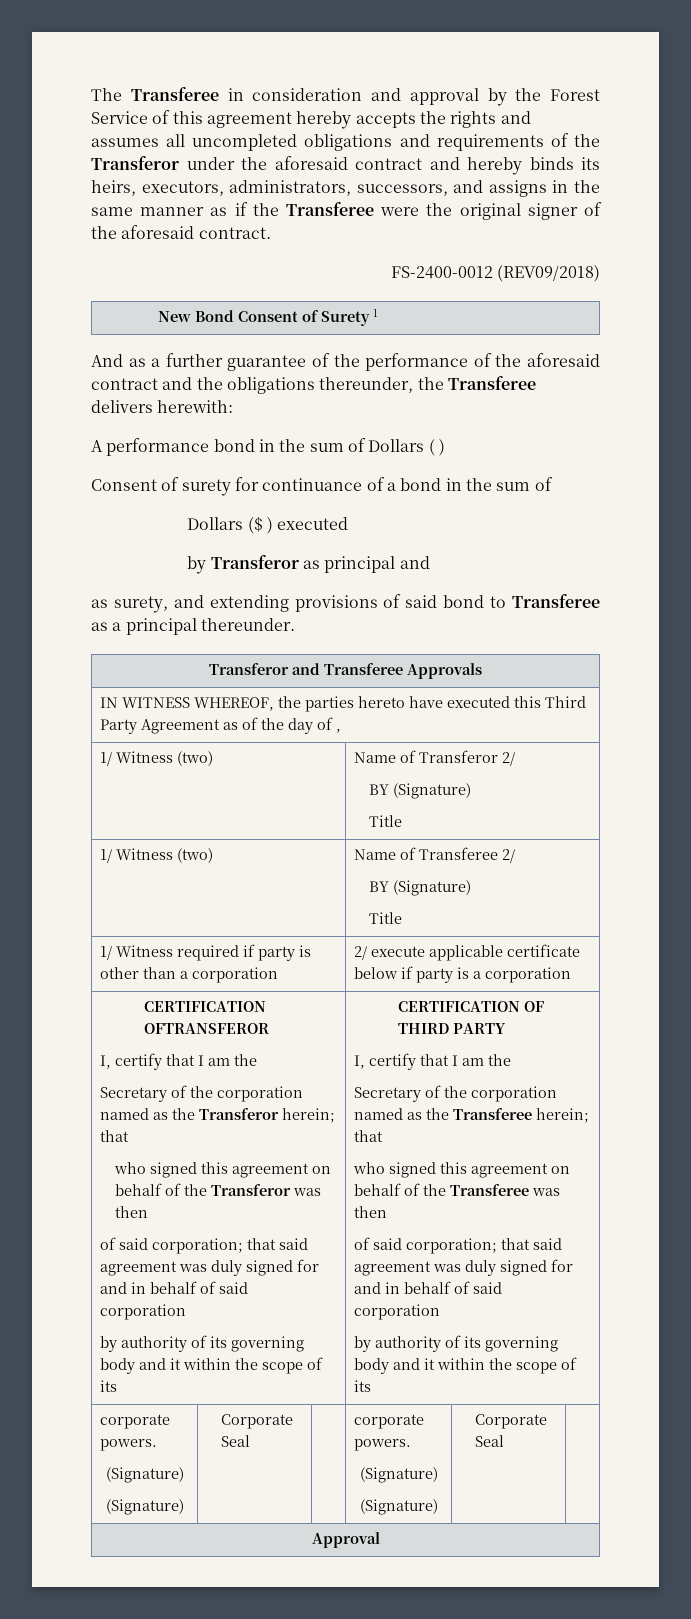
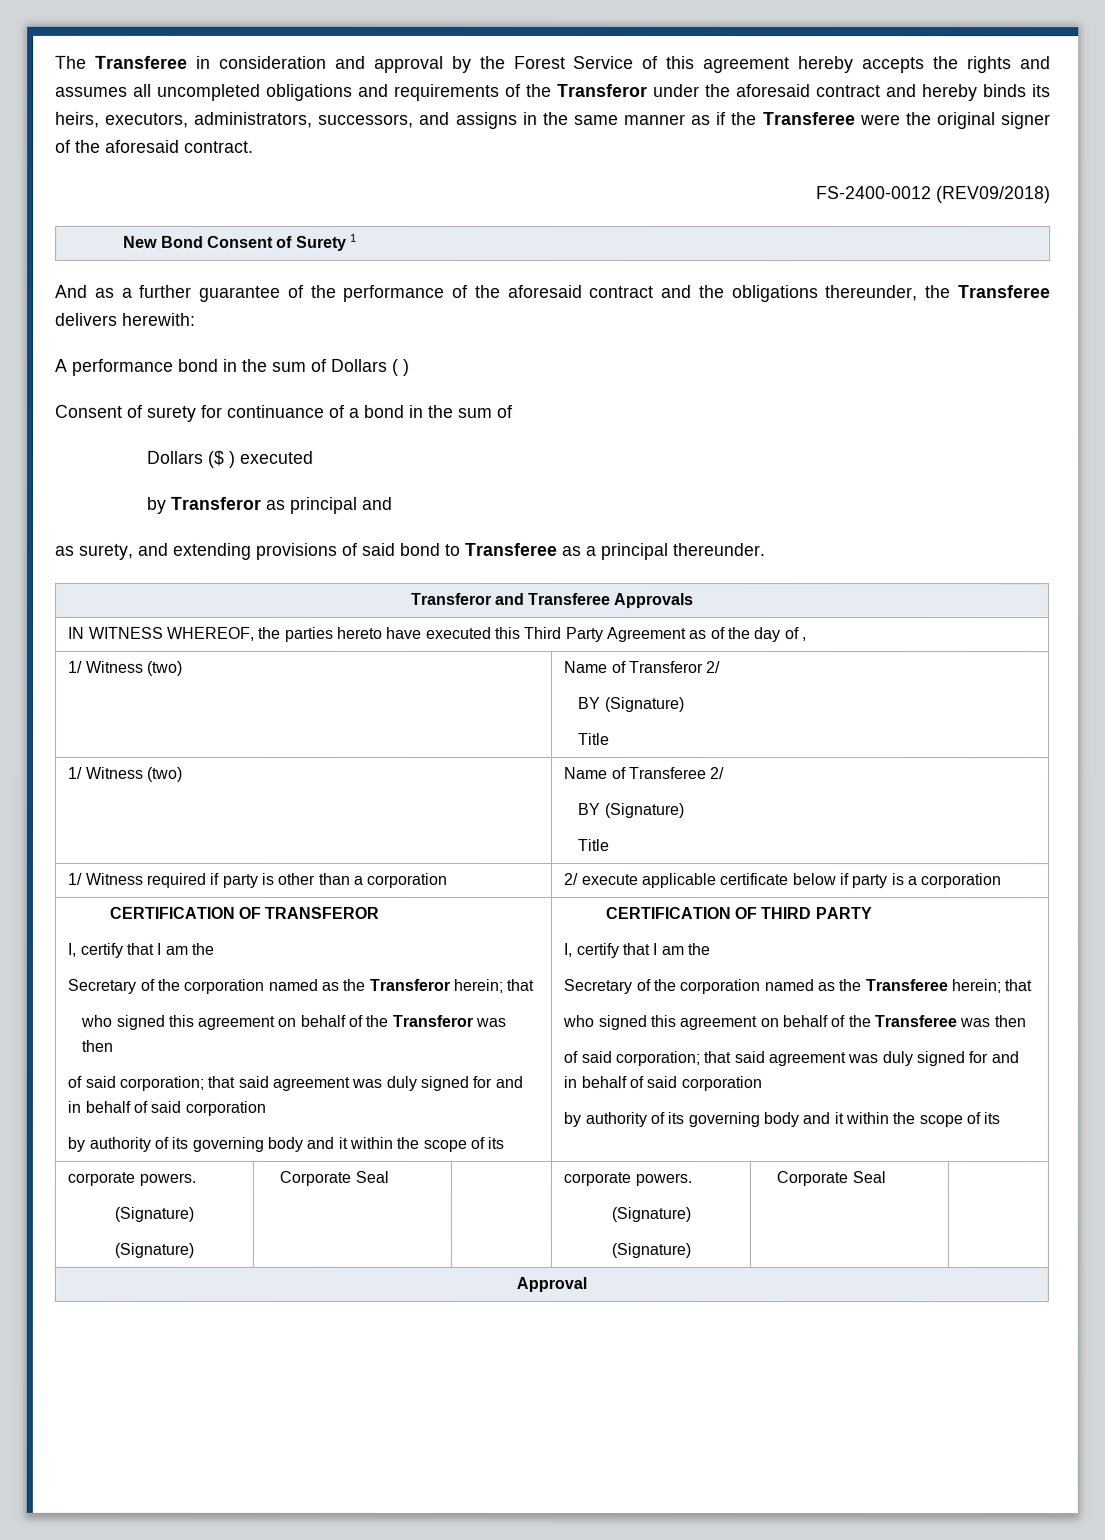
[143,1023,269,1034] OFTRANSFEROR -> [237,906,380,919] OF TRANSFEROR

